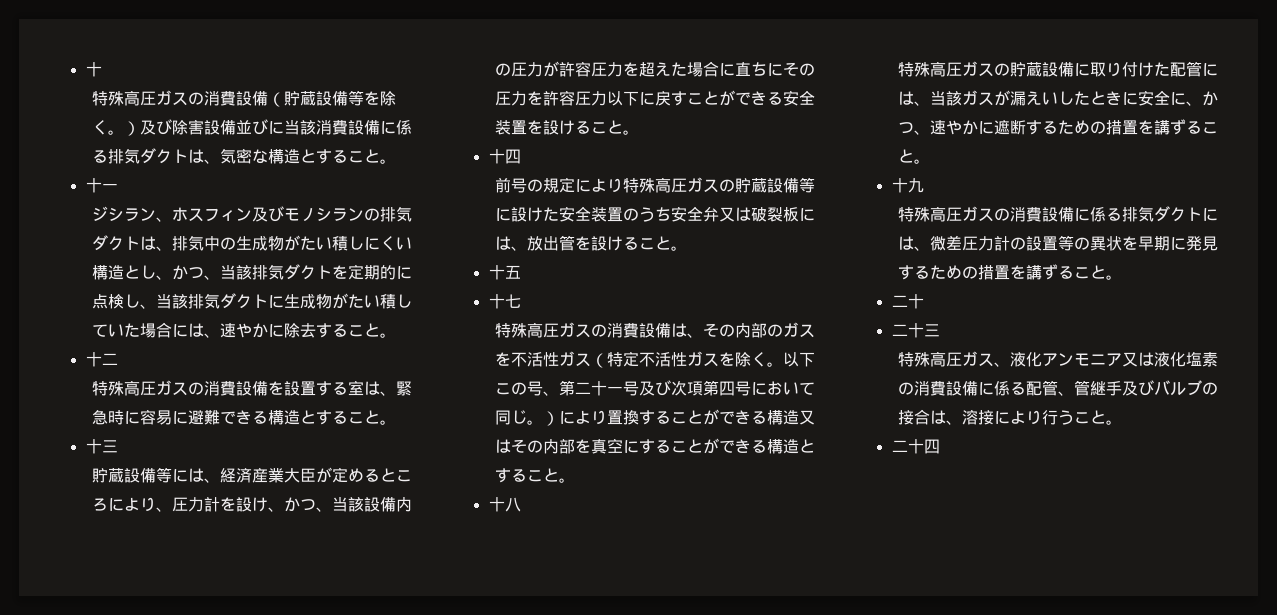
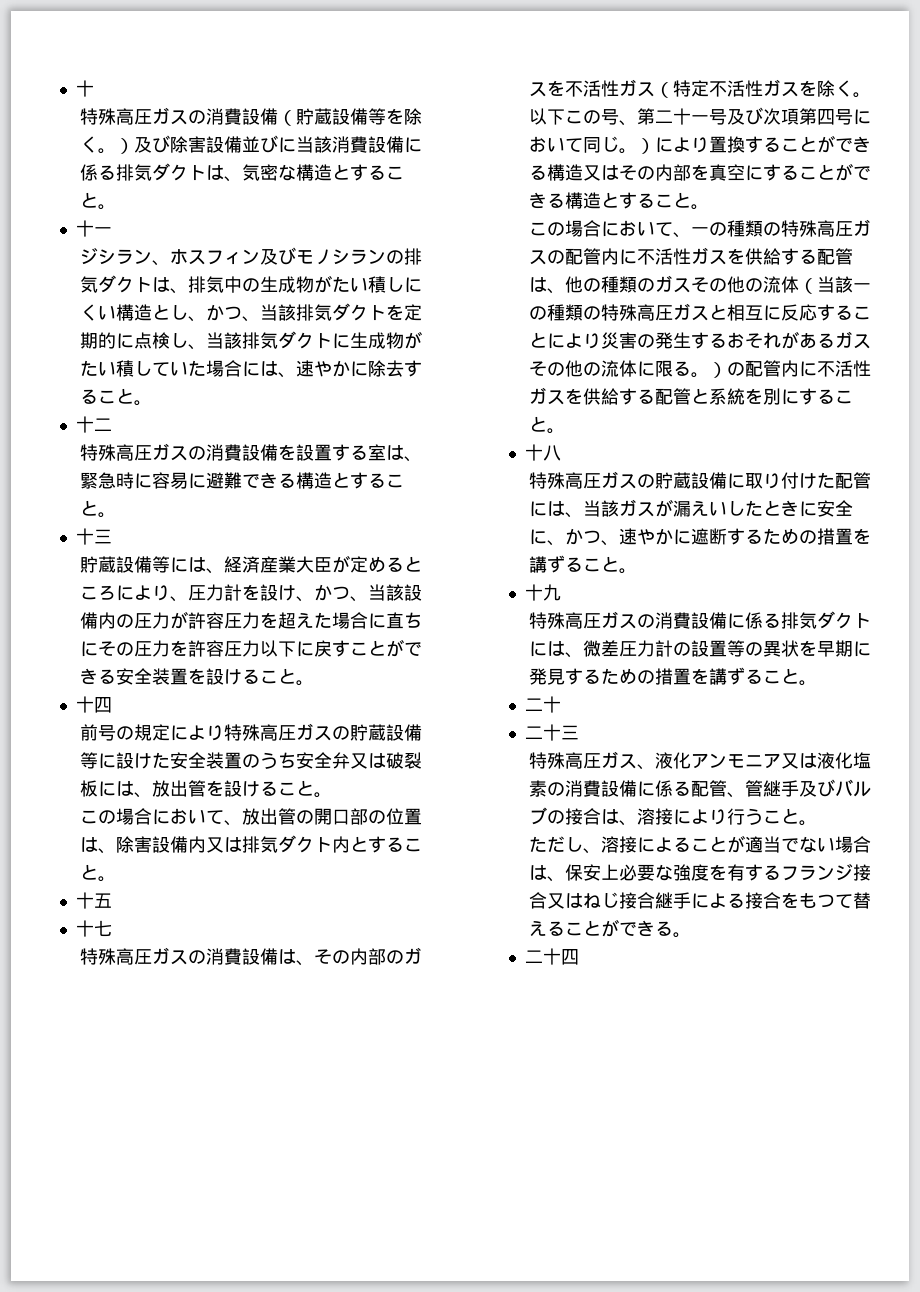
(688, 248) none -> [79,808,422,826] [79,835,422,854] [79,864,116,882] // この場合において、放出管の開口部の位置は、除害設備内又は排気ダクト内とすること。
(576, 480) none -> [528,219,871,238] [528,247,853,265] [528,275,871,294] [528,303,871,321] [528,331,871,349] [528,360,871,378] [528,387,853,405] [528,416,565,434] // この場合において、一の種類の特殊高圧ガスの配管内に不活性ガスを供給する配管は、他の種類のガスその他の流体（当該一の種類の特殊高圧ガスと相互に反応することにより災害の発生するおそれがあるガスその他の流体に限る。）の配管内に不活性ガスを供給する配管と系統を別にすること。
(1123, 422) none -> [528,835,871,854] [528,864,871,882] [528,892,871,909] [528,919,691,938] // ただし、溶接によることが適当でない場合は、保安上必要な強度を有するフランジ接合又はねじ接合継手による接合をもつて替えることができる。

